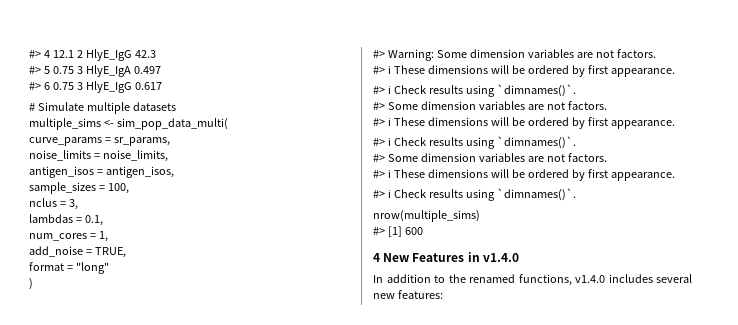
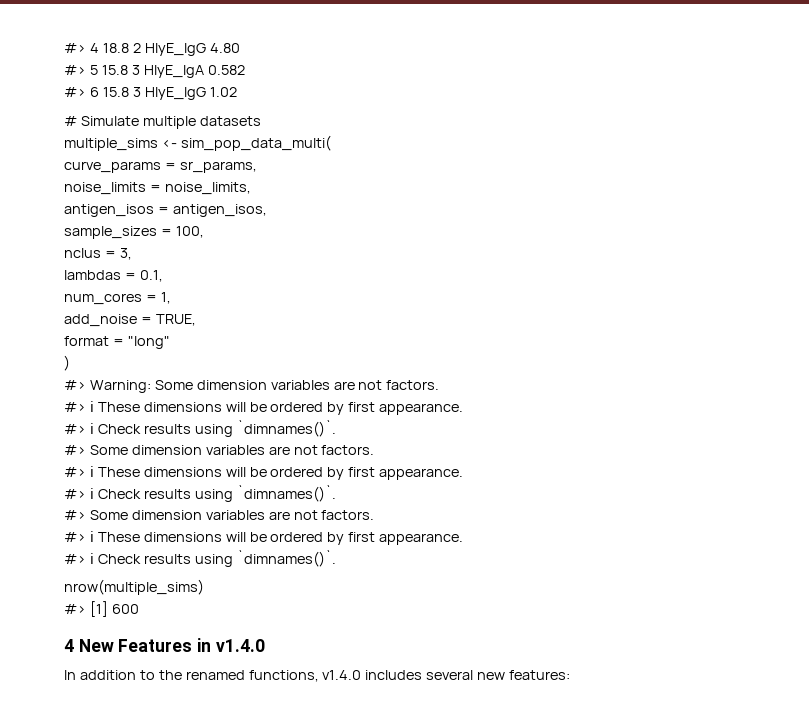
[52,50,74,58] 12.1 -> [102,43,129,53] 18.8
[134,50,156,58] 42.3 -> [209,43,240,53] 4.80
[52,66,74,74] 0.75 -> [101,65,128,75] 15.8
[133,66,161,74] 0.497 -> [207,65,245,75] 0.582
[52,82,74,90] 0.75 -> [102,87,129,97] 15.8
[134,82,162,90] 0.617 -> [209,87,237,97] 1.02

